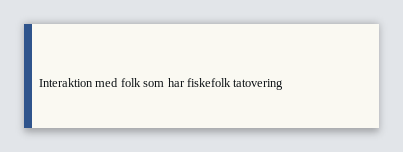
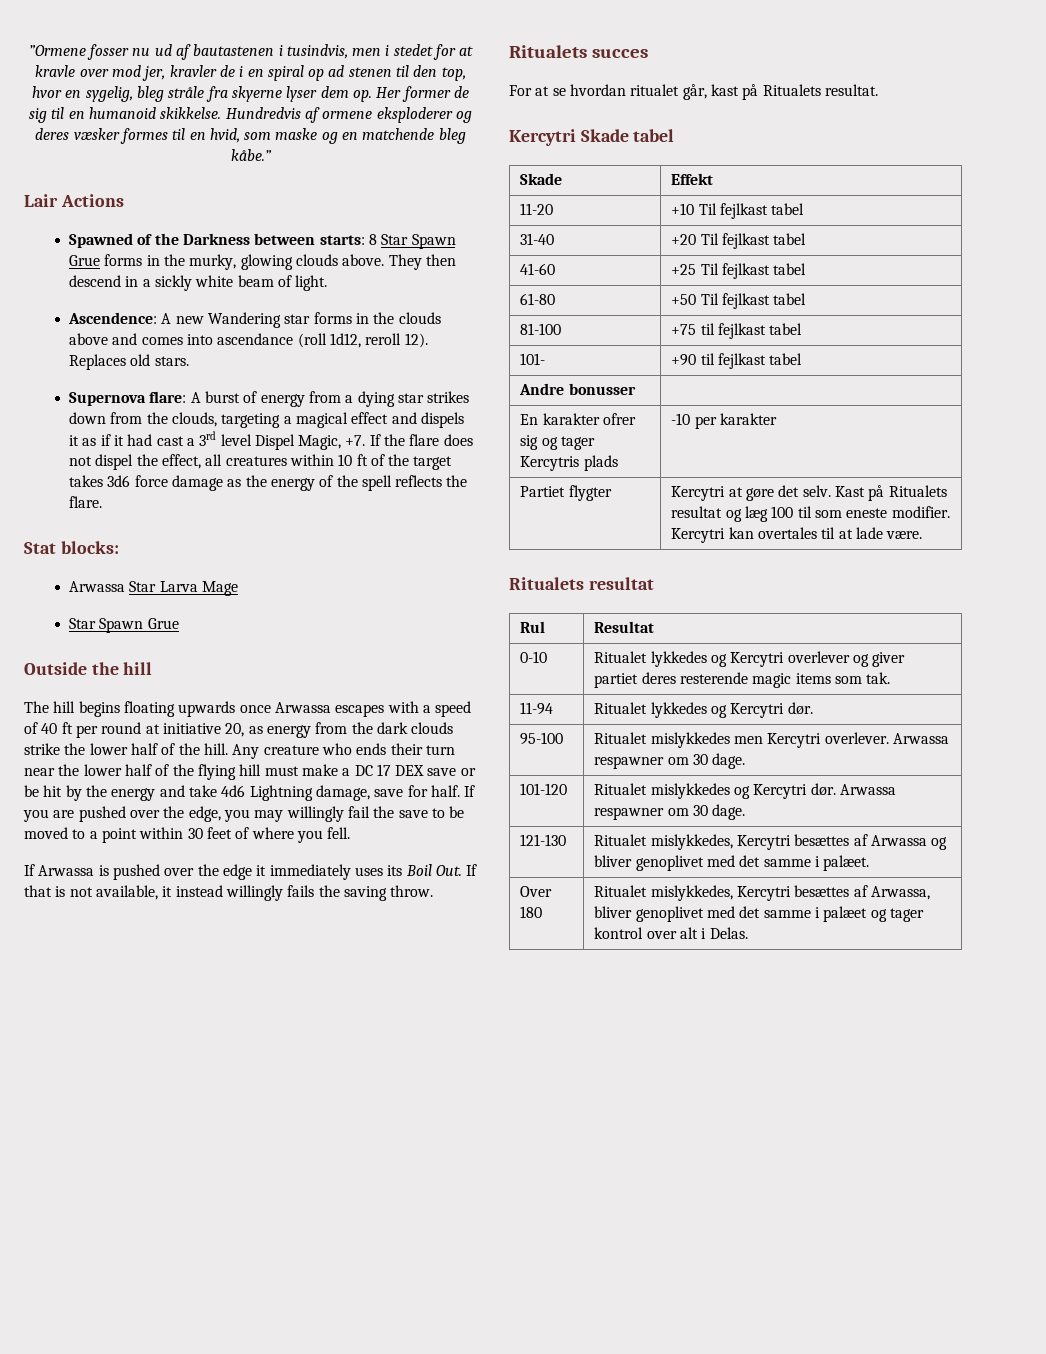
[39,78,284,90] Interaktion med folk som har fiskefolk tatovering -> [28,44,474,60] [35,65,466,81] [32,86,469,102] [29,107,472,123] [35,128,466,144] [230,149,272,161] [24,194,124,207] [68,233,456,249] [68,254,456,270] [68,275,328,291] [67,312,441,328] [68,333,428,348] [68,354,189,370] [68,391,470,407] [68,412,464,428] [68,431,473,450] [68,454,453,470] [68,475,468,491] [68,496,102,508] [24,541,119,554] [68,581,238,596] [68,618,179,633] [24,662,153,675] [24,701,472,717] [24,722,454,738] [24,743,455,759] [24,764,476,780] [24,785,476,801] [23,806,465,822] [24,827,351,843] [24,864,478,880] [24,885,434,901] [509,45,648,58] [509,84,878,100] [509,129,675,146] [520,173,563,185] [671,173,714,185] [520,203,554,215] [671,203,805,219] [520,233,555,245] [671,233,807,249] [520,263,556,275] [671,263,807,279] [520,293,556,305] [671,293,807,309] [520,323,562,335] [671,323,803,339] [520,353,546,365] [671,353,803,369] [519,383,636,395] [520,413,636,425] [520,435,595,450] [520,455,618,471] [671,413,777,429] [520,485,612,501] [671,485,947,501] [671,506,950,522] [671,527,923,543] [509,577,654,590] [520,621,546,633] [594,621,655,633] [520,651,548,663] [594,651,906,667] [594,672,891,688] [520,702,554,715] [594,702,813,718] [520,732,564,745] [594,732,949,748] [594,753,746,769] [520,783,568,795] [594,783,896,799] [594,804,746,820] [520,834,567,846] [594,834,948,850] [594,855,870,871] [520,886,553,897] [520,906,543,918] [594,885,930,901] [594,906,924,922] [594,927,748,939] ”Ormene fosser nu ud af bautastenen i tusindvis, men i stedet for at kravle over mod jer, kravler de i en spiral op ad stenen til den top, hvor en sygelig, bleg stråle fra skyerne lyser dem op. Her former de sig til en humanoid skikkelse. Hundredvis af ormene eksploderer og deres væsker formes til en hvid, som maske og en matchende bleg kåbe.” // Lair Actions // Spawned of the Darkness between starts: 8 Star Spawn Grue forms in the murky, glowing clouds above. They then descend in a sickly white beam of light. // Ascendence: A new Wandering star forms in the clouds above and comes into ascendance (roll 1d12, reroll 12). Replaces old stars. // Supernova flare: A burst of energy from a dying star strikes down from the clouds, targeting a magical effect and dispels it as if it had cast a 3rd level Dispel Magic, +7. If the flare does not dispel the effect, all creatures within 10 ft of the target takes 3d6 force damage as the energy of the spell reflects the flare. // Stat blocks: // Arwassa Star Larva Mage // Star Spawn Grue // Outside the hill // The hill begins floating upwards once Arwassa escapes with a speed of 40 ft per round at initiative 20, as energy from the dark clouds strike the lower half of the hill. Any creature who ends their turn near the lower half of the flying hill must make a DC 17 DEX save or be hit by the energy and take 4d6 Lightning damage, save for half. If you are pushed over the edge, you may willingly fail the save to be moved to a point within 30 feet of where you fell. // If Arwassa is pushed over the edge it immediately uses its Boil Out. If that is not available, it instead willingly fails the saving throw. // Ritualets succes // For at se hvordan ritualet går, kast på Ritualets resultat. // Kercytri Skade tabel // Skade | Effekt // 11-20 | +10 Til fejlkast tabel // 31-40 | +20 Til fejlkast tabel // 41-60 | +25 Til fejlkast tabel // 61-80 | +50 Til fejlkast tabel // 81-100 | +75 til fejlkast tabel // 101- | +90 til fejlkast tabel // Andre bonusser | // En karakter ofrer sig og tager Kercytris plads | -10 per karakter // Partiet flygter | Kercytri at gøre det selv. Kast på Ritualets resultat og læg 100 til som eneste modifier. Kercytri kan overtales til at lade være. // Ritualets resultat // Rul | Resultat // 0-10 | Ritualet lykkedes og Kercytri overlever og giver partiet deres resterende magic items som tak. // 11-94 | Ritualet lykkedes og Kercytri dør. // 95-100 | Ritualet mislykkedes men Kercytri overlever. Arwassa respawner om 30 dage. // 101-120 | Ritualet mislykkedes og Kercytri dør. Arwassa respawner om 30 dage. // 121-130 | Ritualet mislykkedes, Kercytri besættes af Arwassa og bliver genoplivet med det samme i palæet. // Over 180 | Ritualet mislykkedes, Kercytri besættes af Arwassa, bliver genoplivet med det samme i palæet og tager kontrol over alt i Delas.

